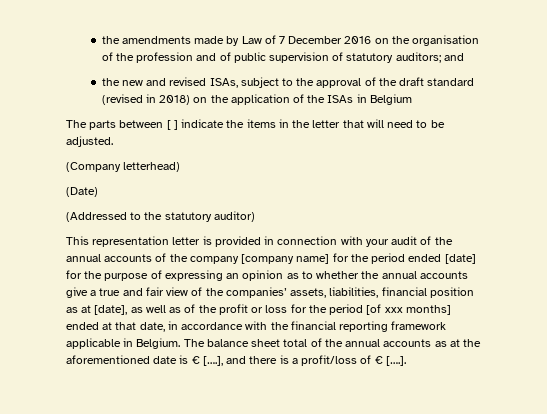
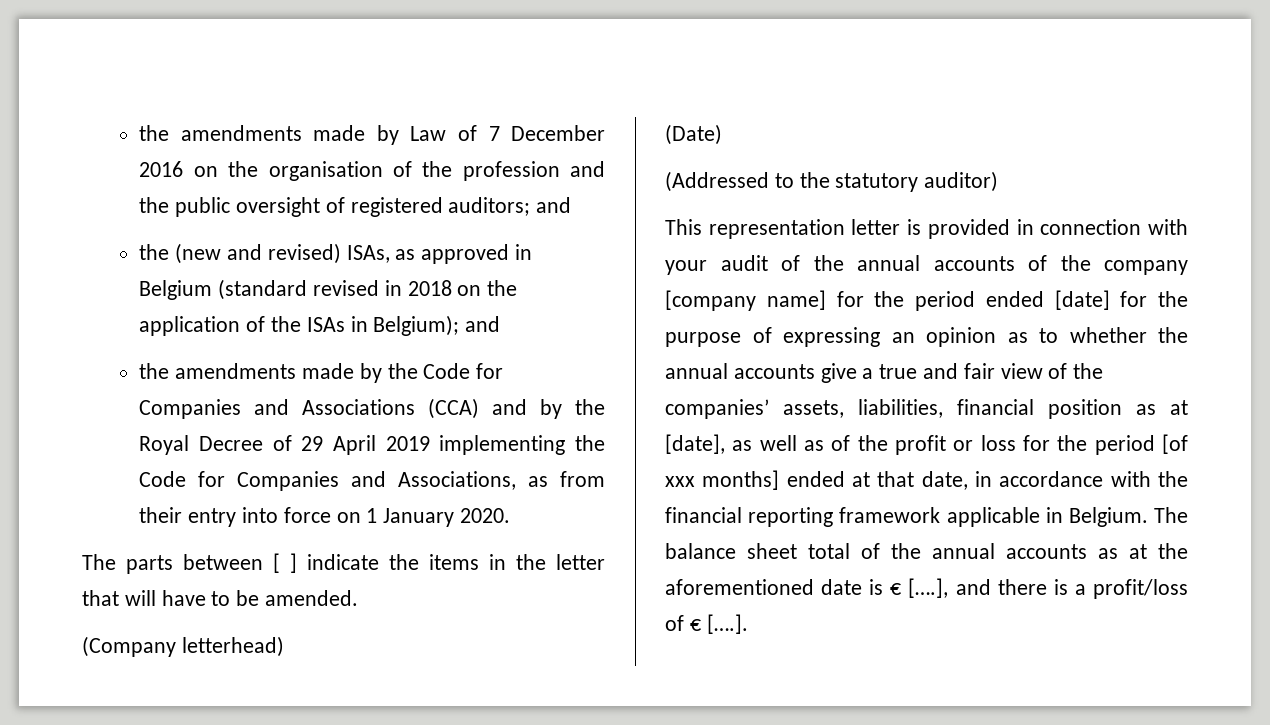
[219,52,464,63] [101,77,475,88] [101,94,191,105] of public supervision of statutory auditors; and // the new and revised ISAs, subject to the approval of the draft standard (revised in 2018) -> [139,197,572,217] [139,243,533,264] [139,279,452,300] the public oversight of registered auditors; and // the (new and revised) ISAs, as approved in Belgium (standard revised in 2018
[369,94,412,105] Belgium -> [373,315,501,336] [139,363,504,383] [139,398,605,419] [139,435,605,455] [139,471,605,491] [139,507,511,527] Belgium); and // the amendments made by the Code for Companies and Associations (CCA) and by the Royal Decree of 29 April 2019 implementing the Code for Companies and Associations, as from their entry into force on 1 January 2020.
[387,120,414,128] need -> [161,590,206,606] have
[66,136,113,147] adjusted. -> [265,590,359,606] amended.

